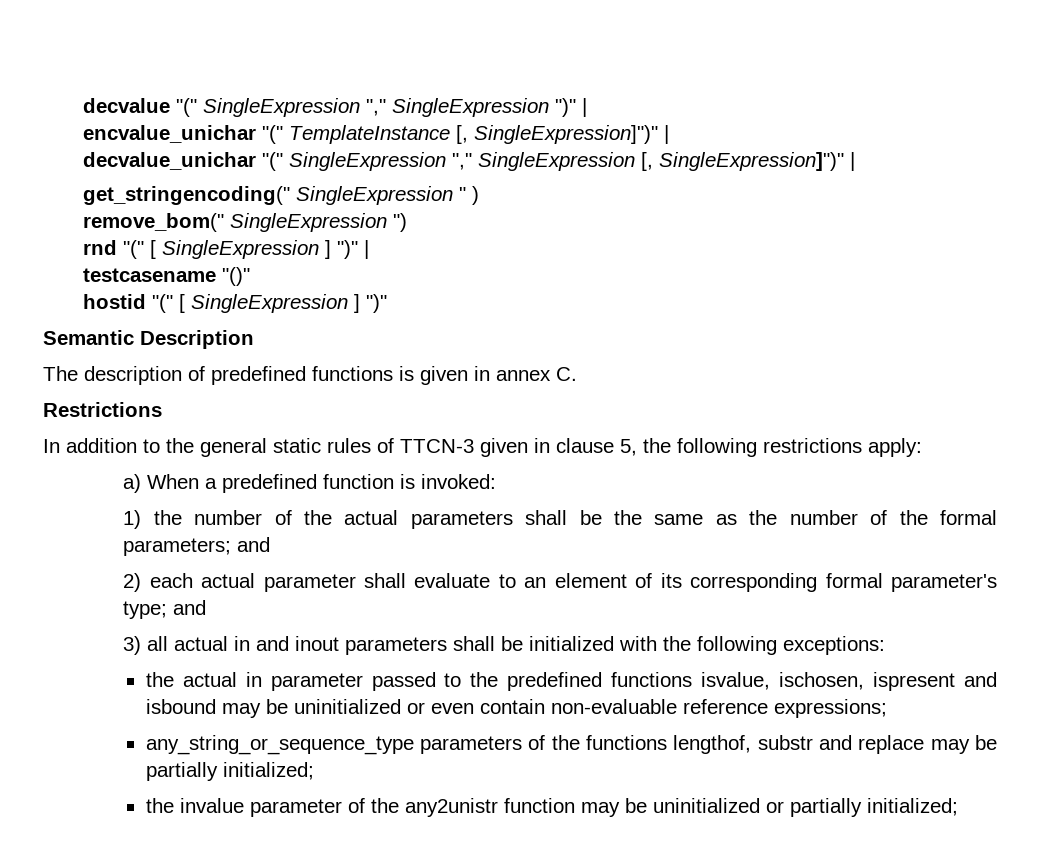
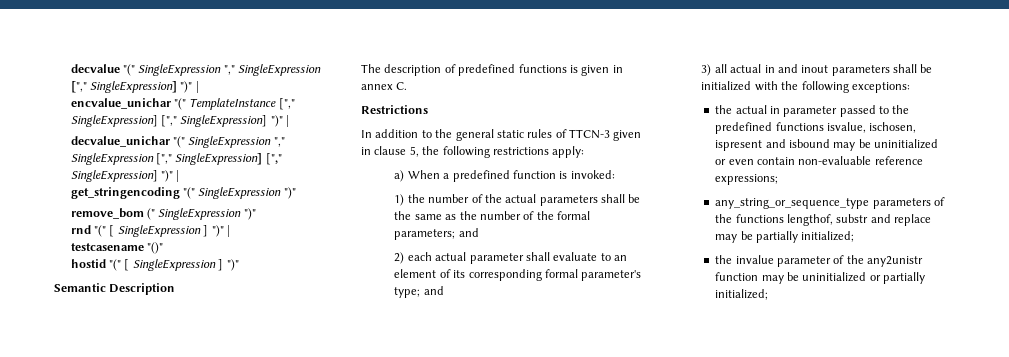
(550, 107) none -> [70,81,178,93] ["," SingleExpression]
[456,125,659,144] [, SingleExpression]")" -> [278,98,295,110] [70,115,283,127] ["," SingleExpression] ["," SingleExpression] ")"
[641,152,856,171] [83,186,480,205] [83,213,408,232] [, SingleExpression]")" | // get_stringencoding(" SingleExpression " ) // remove_bom(" SingleExpression ") -> [156,153,282,165] [70,170,180,182] [70,187,296,199] [70,208,256,220] ["," SingleExpression] ["," SingleExpression] ")" | // get_stringencoding "(" SingleExpression ")" // remove_bom (" SingleExpression ")"

